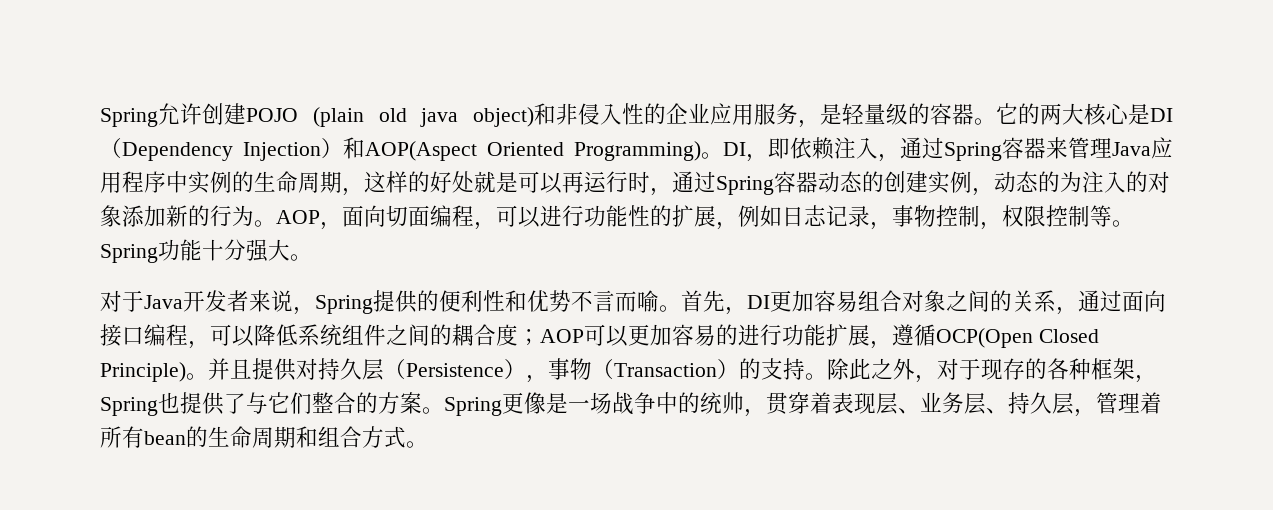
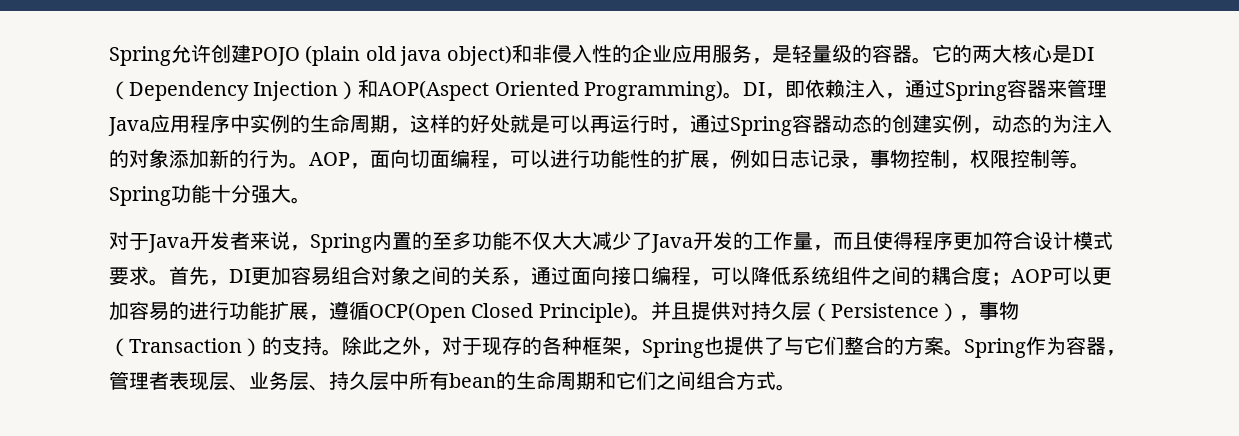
[373,290,659,313] 提供的便利性和优势不言而喻 -> [372,231,1113,253] [109,266,149,285] 内置的至多功能不仅大大减少了Java开发的工作量，而且使得程序更加符合设计模式要求
[502,392,832,417] 更像是一场战争中的统帅，贯穿着 -> [1026,336,1126,356] [109,371,169,390] 作为容器，管理者
[1074,392,1162,417] ，管理着 -> [389,371,409,390] 中
(318, 437) none -> [616,371,696,390] 它们之间

